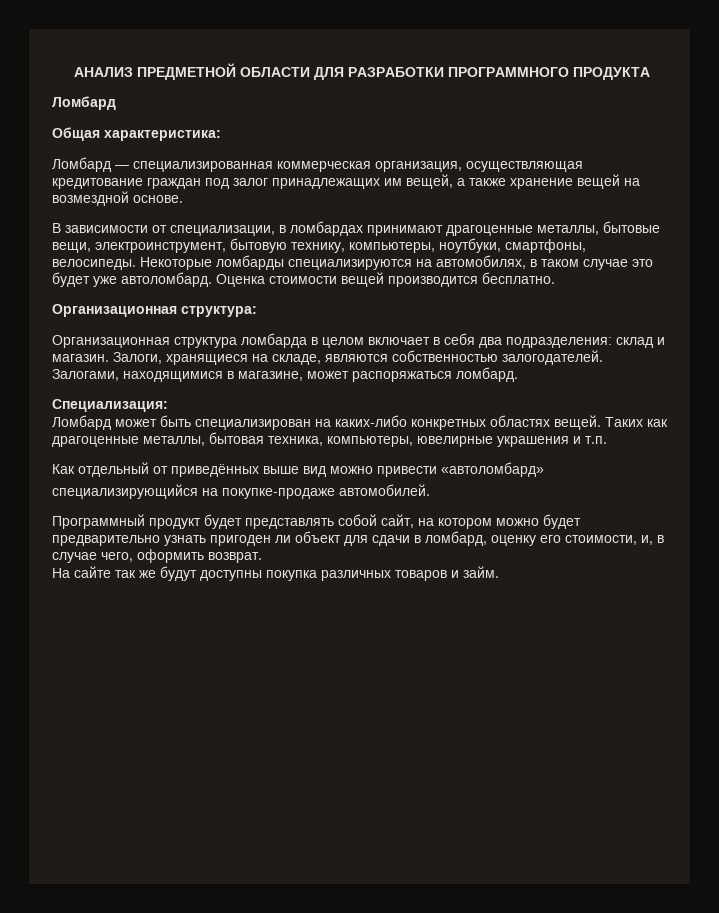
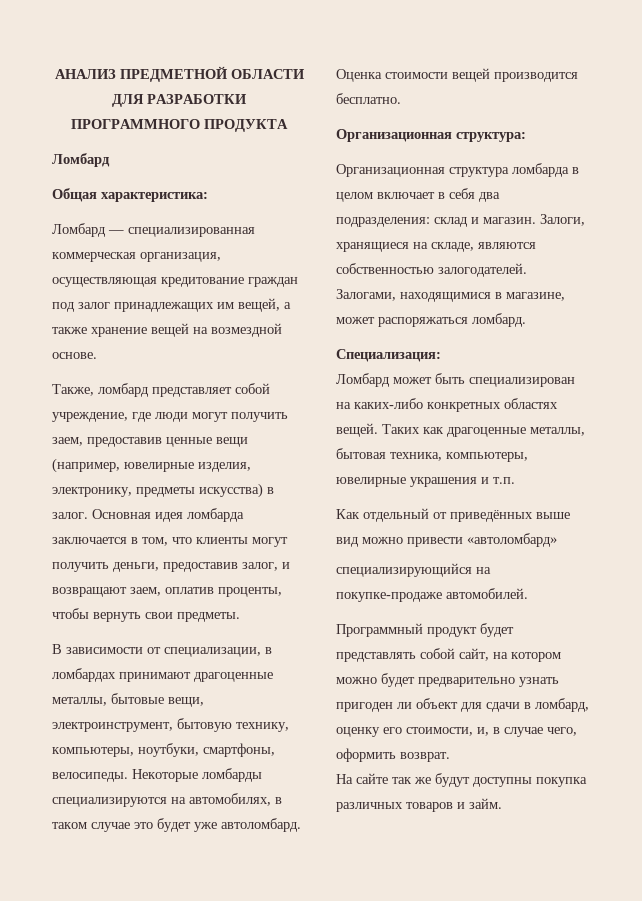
(183, 199) none -> [52,383,270,397] [52,412,288,422] [52,437,248,447] [52,458,251,473] [52,483,274,498] [52,508,244,522] [52,537,288,547] [52,562,290,572] [52,587,282,597] [52,608,240,622] // Также, ломбард представляет собой учреждение, где люди могут получить заем, предоставив ценные вещи (например, ювелирные изделия, электронику, предметы искусства) в залог. Основная идея ломбарда заключается в том, что клиенты могут получить деньги, предоставив залог, и возвращают заем, оплатив проценты, чтобы вернуть свои предметы.

